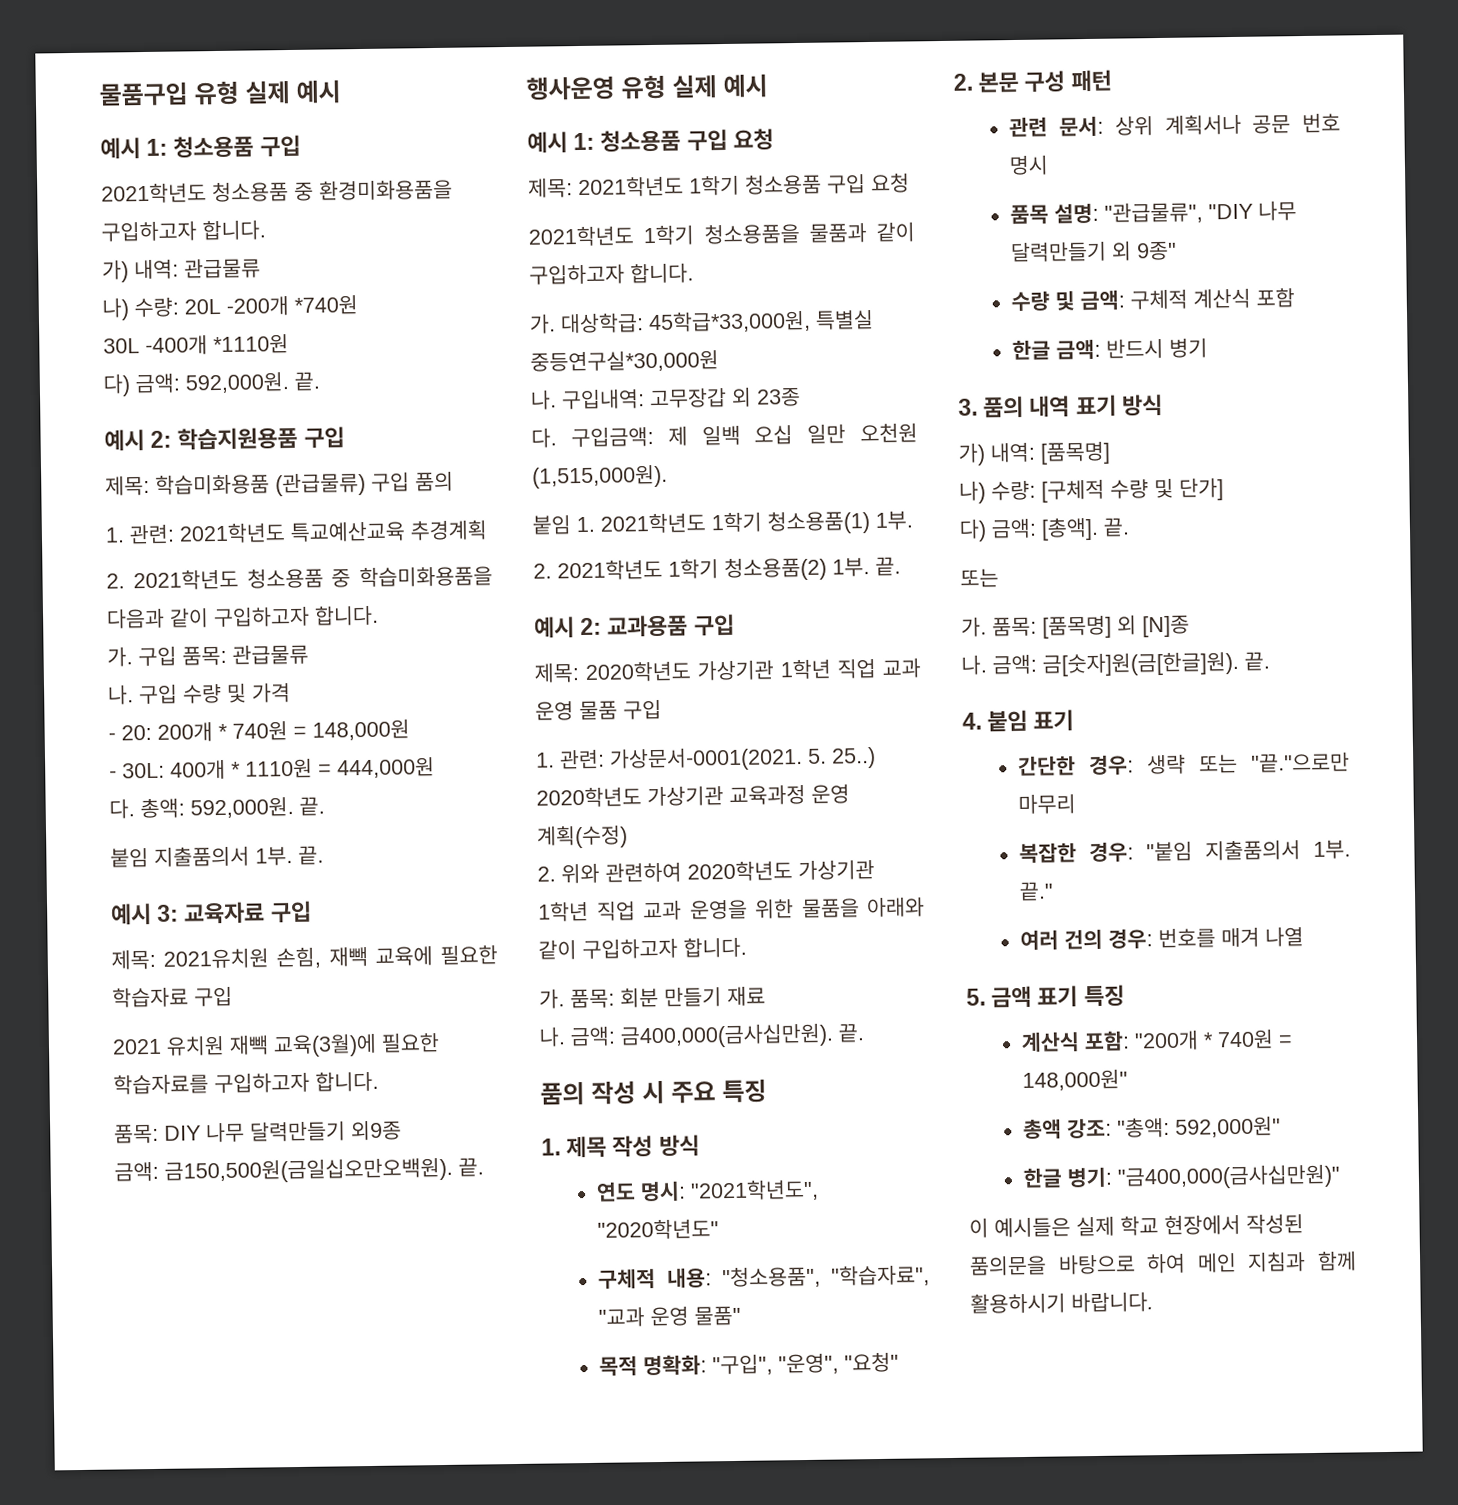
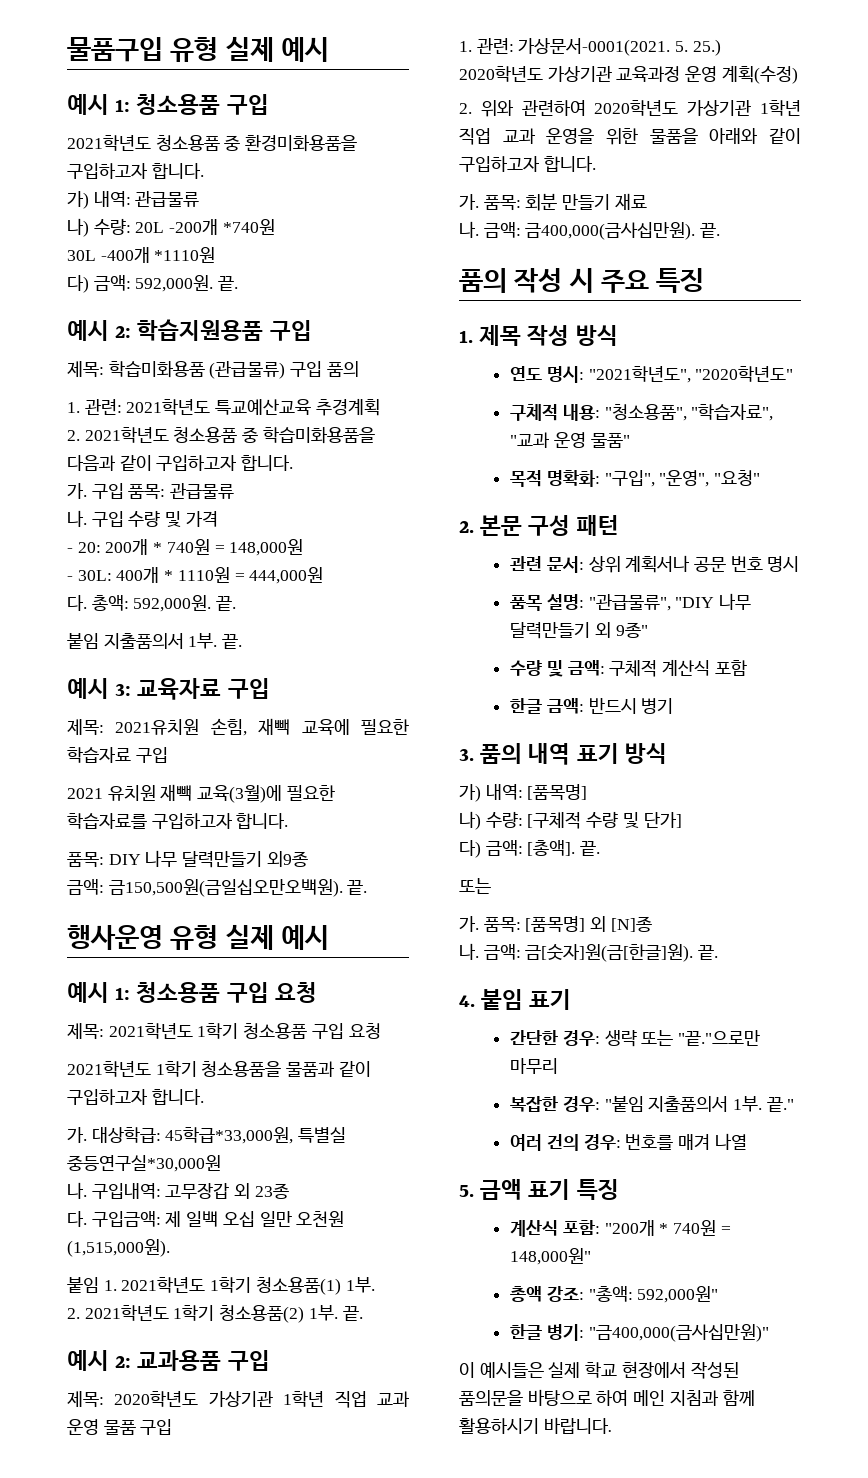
[831,746,876,769] 25..) -> [692,39,721,56] 25.)

